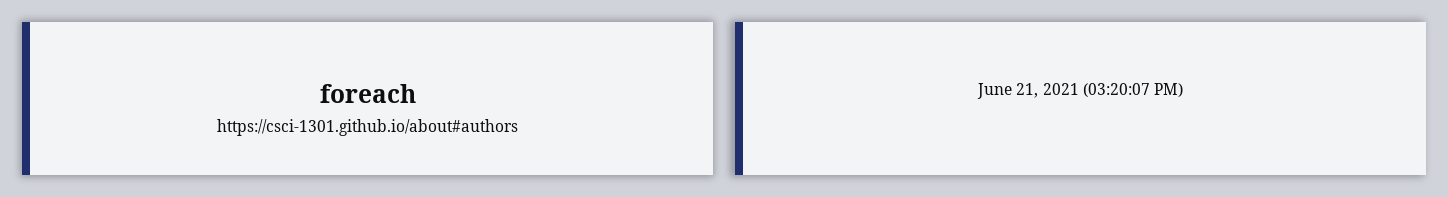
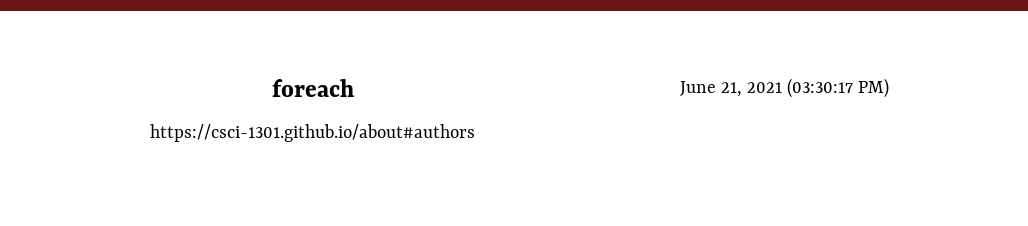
[1082,83,1150,97] (03:20:07 -> [786,78,853,98] (03:30:17

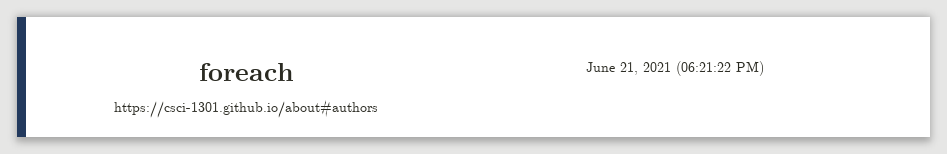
[786,78,853,98] (03:30:17 -> [676,61,731,76] (06:21:22

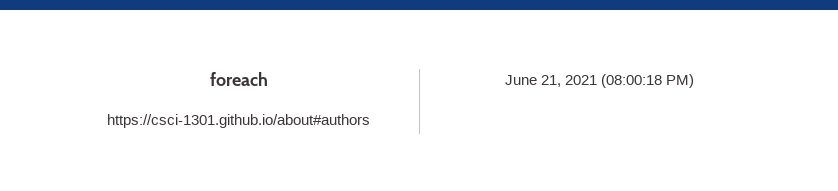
[676,61,731,76] (06:21:22 -> [601,74,663,88] (08:00:18

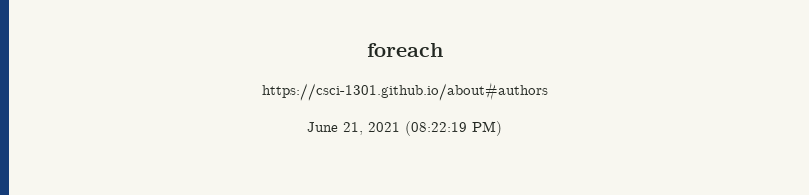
[601,74,663,88] (08:00:18 -> [405,121,467,136] (08:22:19

